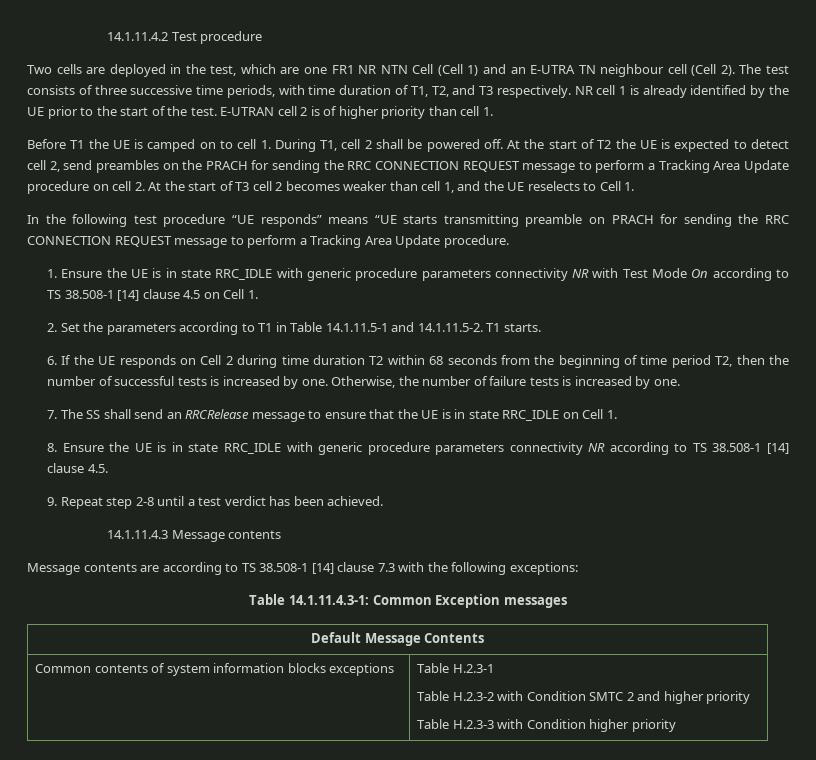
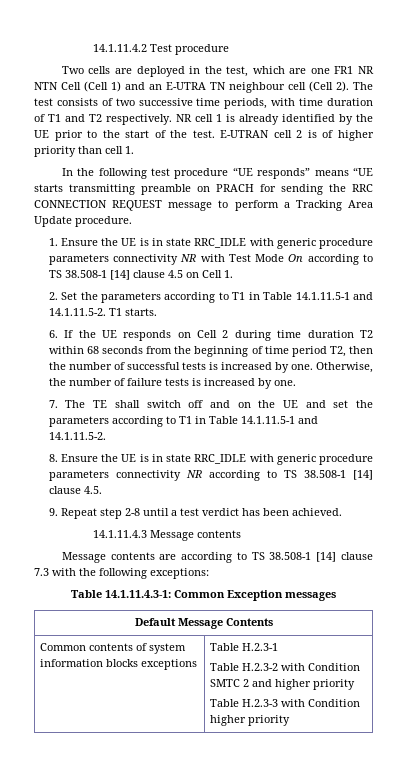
[94,85,127,95] three -> [115,98,135,106] two
[410,85,494,97] T1, T2, and T3 -> [48,114,102,122] T1 and T2
[27,139,790,152] [27,160,790,173] [27,181,635,194] // Before T1 the UE is camped on to cell 1. During T1, cell 2 shall be powered off. At the start of T2 the UE is expected to detect cell 2, send preambles on the PRACH for sending the RRC CONNECTION REQUEST message to perform a Tracking Area Update procedure on cell 2. At the start of T3 cell 2 becomes weaker than cell 1, and the UE reselects to Cell 1. -> (134, 150) none
[86,409,617,422] SS shall send an RRCRelease message to ensure that the UE is in state RRC_IDLE on Cell 1. -> [93,400,373,408] [48,416,318,427] [48,432,106,440] TE shall switch off and on the UE and set the parameters according to T1 in Table 14.1.11.5-1 and 14.1.11.5-2.

